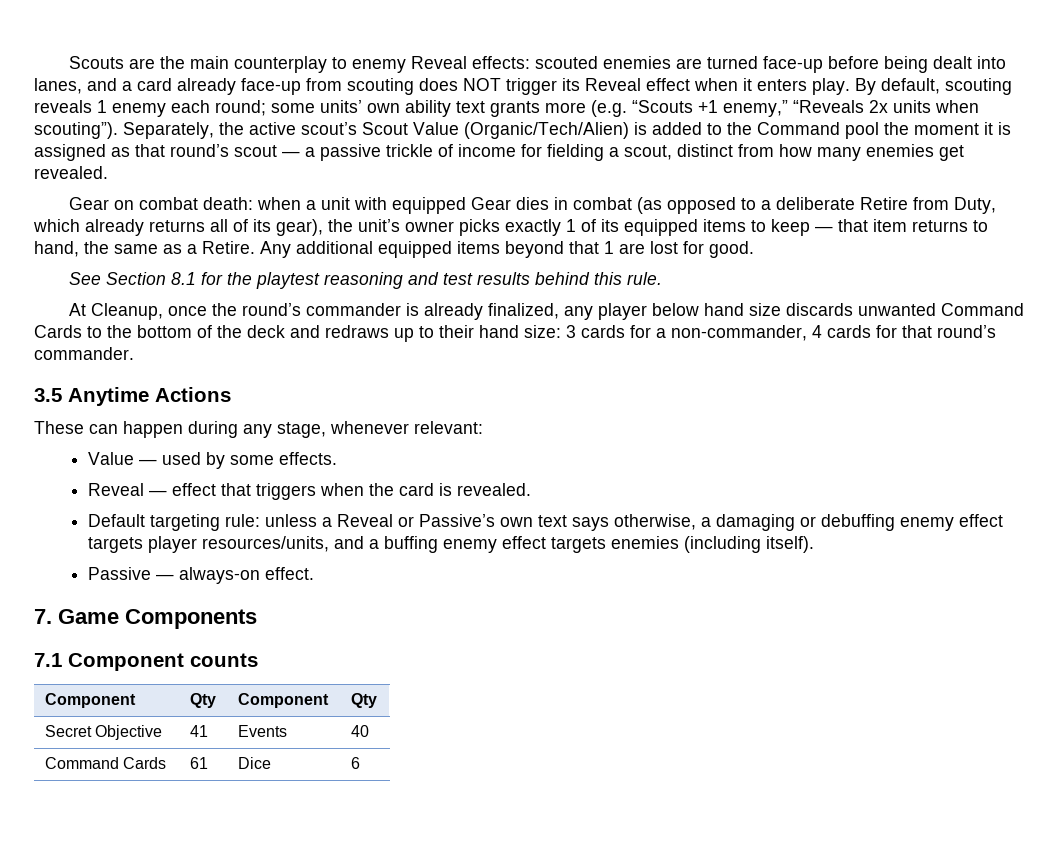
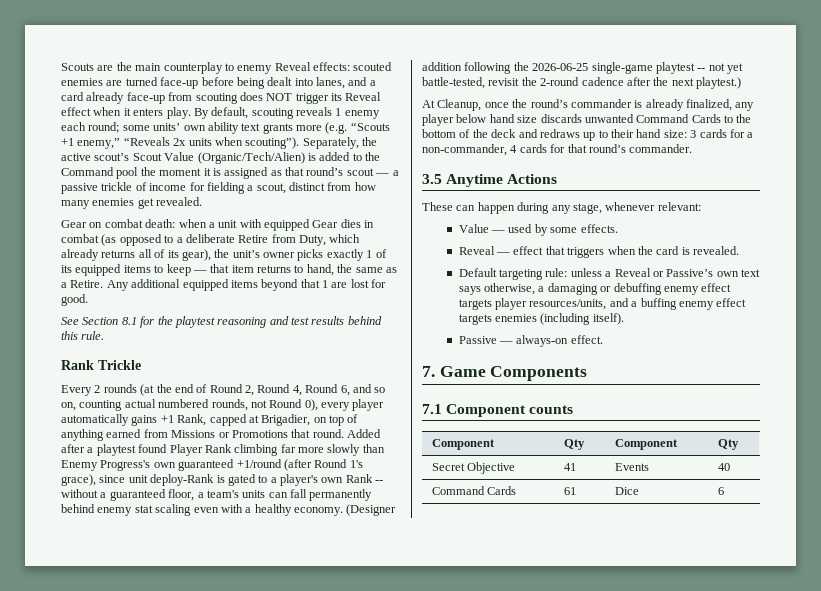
(662, 278) none -> [61,360,141,370] [61,384,386,396] [61,399,385,411] [61,414,359,426] [61,429,381,441] [61,444,385,456] [61,459,363,471] [61,474,384,486] [61,489,373,501] [61,504,397,516] [422,62,743,74] [422,77,741,89] // Rank Trickle // Every 2 rounds (at the end of Round 2, Round 4, Round 6, and so on, counting actual numbered rounds, not Round 0), every player automatically gains +1 Rank, capped at Brigadier, on top of anything earned from Missions or Promotions that round. Added after a playtest found Player Rank climbing far more slowly than Enemy Progress's own guaranteed +1/round (after Round 1's grace), since unit deploy-Rank is gated to a player's own Rank -- without a guaranteed floor, a team's units can fall permanently behind enemy stat scaling even with a healthy economy. (Designer addition following the 2026-06-25 single-game playtest -- not yet battle-tested, revisit the 2-round cadence after the next playtest.)

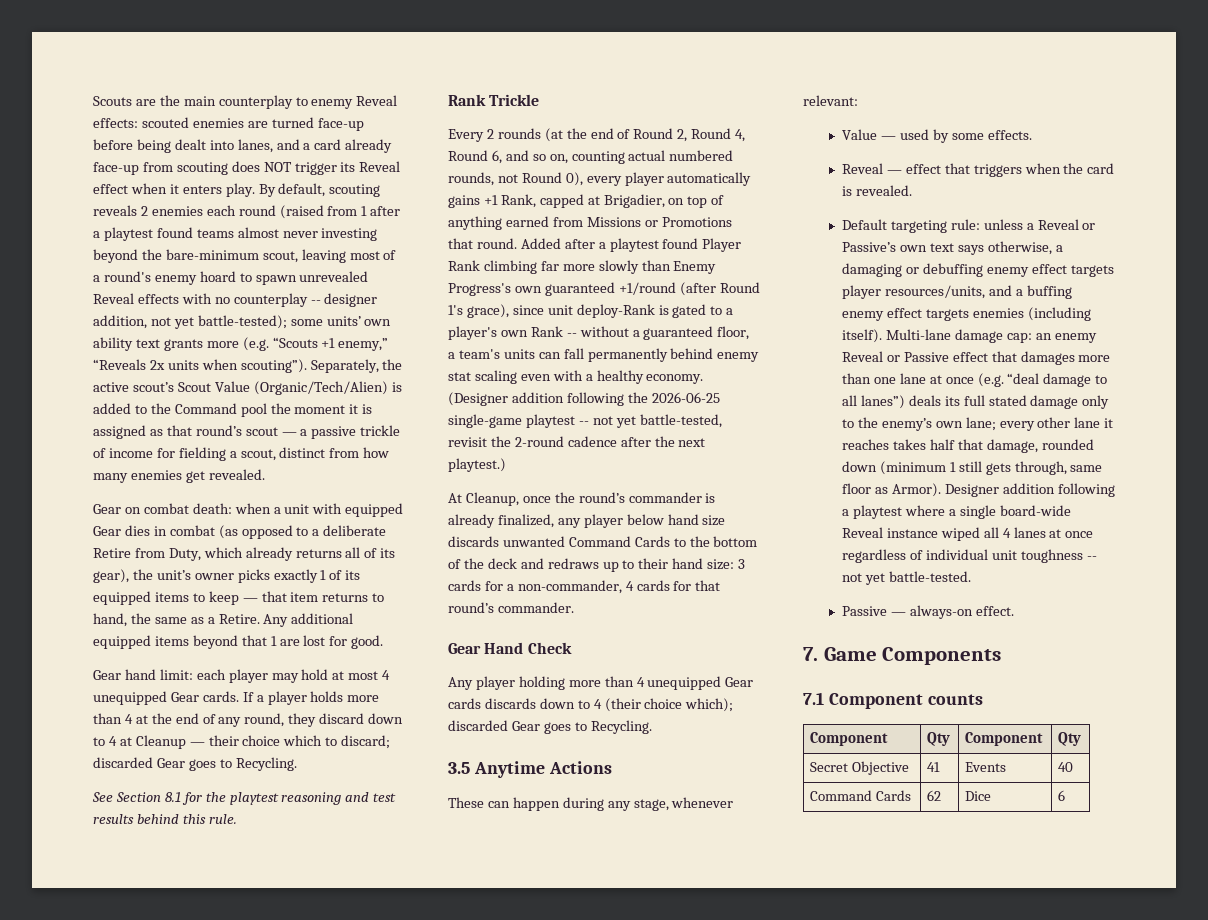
[335,108,380,119] [61,122,120,133] 1 enemy each round; -> [140,205,401,219] [93,227,378,241] [93,249,397,263] [93,271,369,285] [93,293,378,307] [93,315,287,329] 2 enemies each round (raised from 1 after a playtest found teams almost never investing beyond the bare-minimum scout, leaving most of a round's enemy hoard to spawn unrevealed Reveal effects with no counterplay -- designer addition, not yet battle-tested);
(88, 300) none -> [93,669,391,683] [93,691,380,705] [93,713,404,727] [93,735,391,749] [93,757,297,771] // Gear hand limit: each player may hold at most 4 unequipped Gear cards. If a player holds more than 4 at the end of any round, they discard down to 4 at Cleanup — their choice which to discard; discarded Gear goes to Recycling.
(693, 148) none -> [448,642,572,654] [448,676,754,690] [448,698,734,712] [448,720,652,734] // Gear Hand Check // Any player holding more than 4 unequipped Gear cards discards down to 4 (their choice which); discarded Gear goes to Recycling.
(624, 319) none -> [885,329,1097,343] [841,351,1111,365] [841,373,1108,387] [841,395,1110,409] [841,417,1114,431] [841,439,1094,453] [841,461,1103,475] [841,483,1115,497] [841,505,1071,519] [841,527,1094,541] [841,549,1097,563] [841,571,971,585] Multi-lane damage cap: an enemy Reveal or Passive effect that damages more than one lane at once (e.g. “deal damage to all lanes”) deals its full stated damage only to the enemy’s own lane; every other lane it reaches takes half that damage, rounded down (minimum 1 still gets through, same floor as Armor). Designer addition following a playtest where a single board-wide Reveal instance wiped all 4 lanes at once regardless of individual unit toughness -- not yet battle-tested.
[563,487,576,495] 61 -> [927,790,942,801] 62

